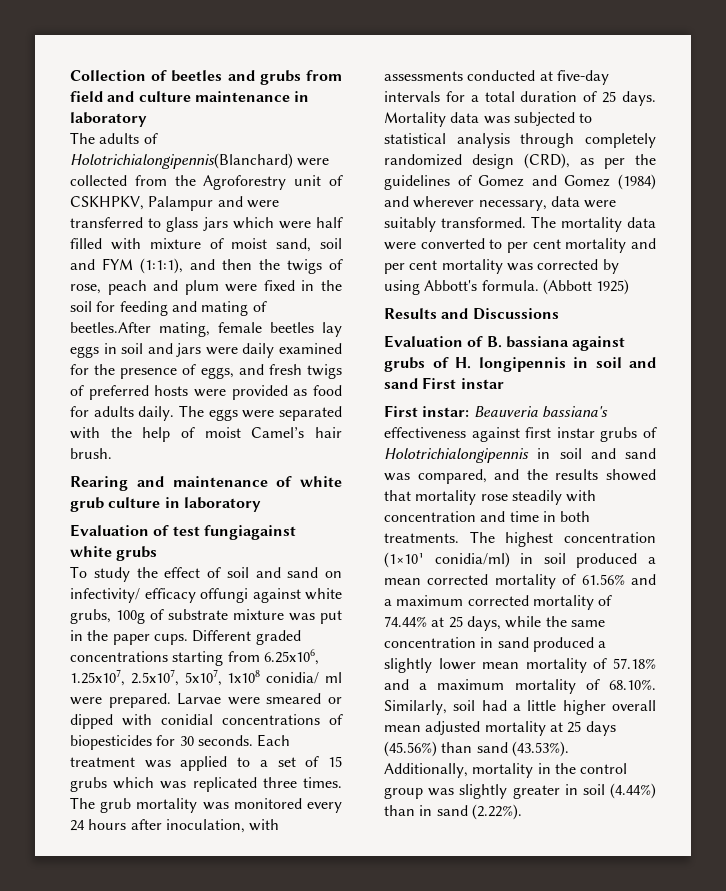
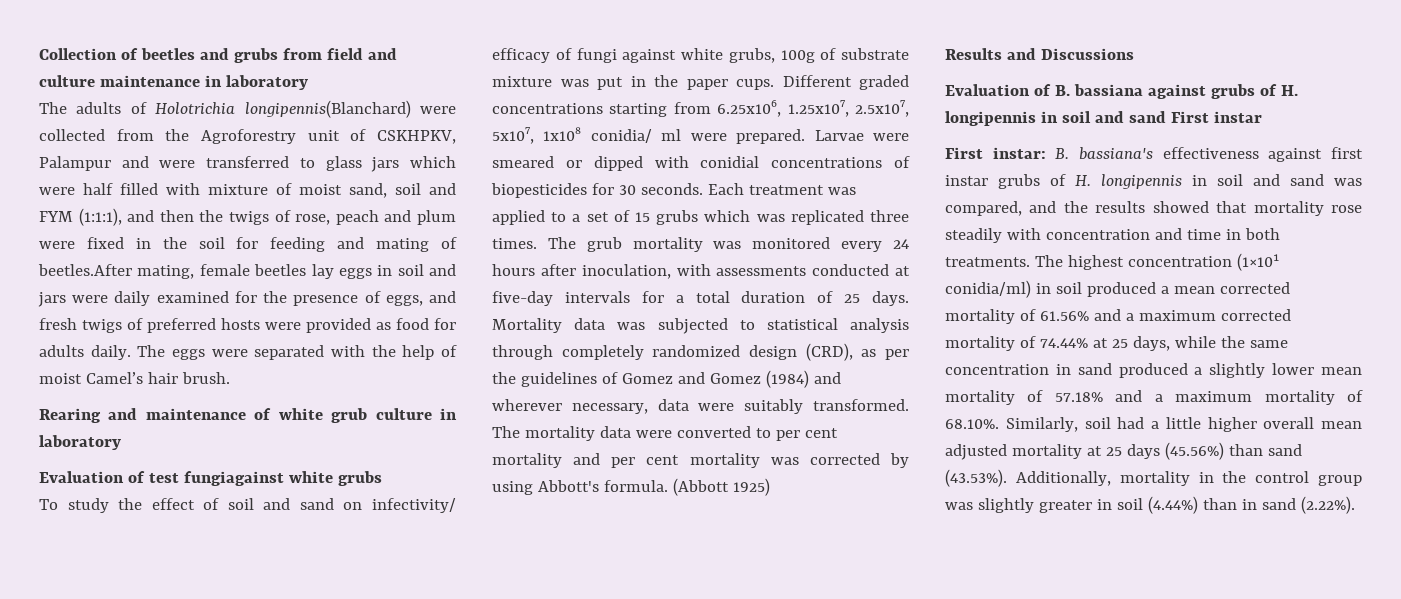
[70,153,293,169] Holotrichialongipennis(Blanchard) -> [155,100,411,118] Holotrichia longipennis(Blanchard)
[200,588,248,603] offungi -> [555,48,617,63] of fungi
[473,406,538,417] Beauveria -> [1055,148,1070,159] B.
[384,448,529,463] Holotrichialongipennis -> [1075,174,1182,189] H. longipennis

